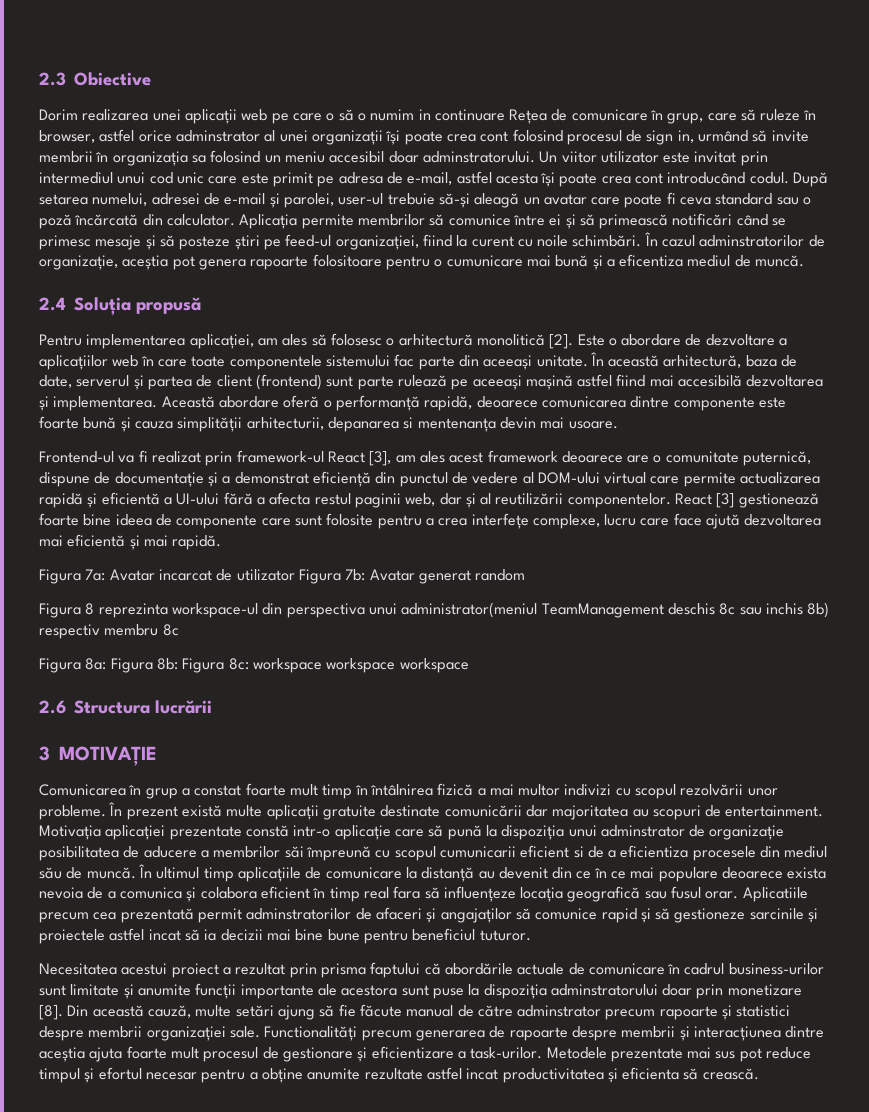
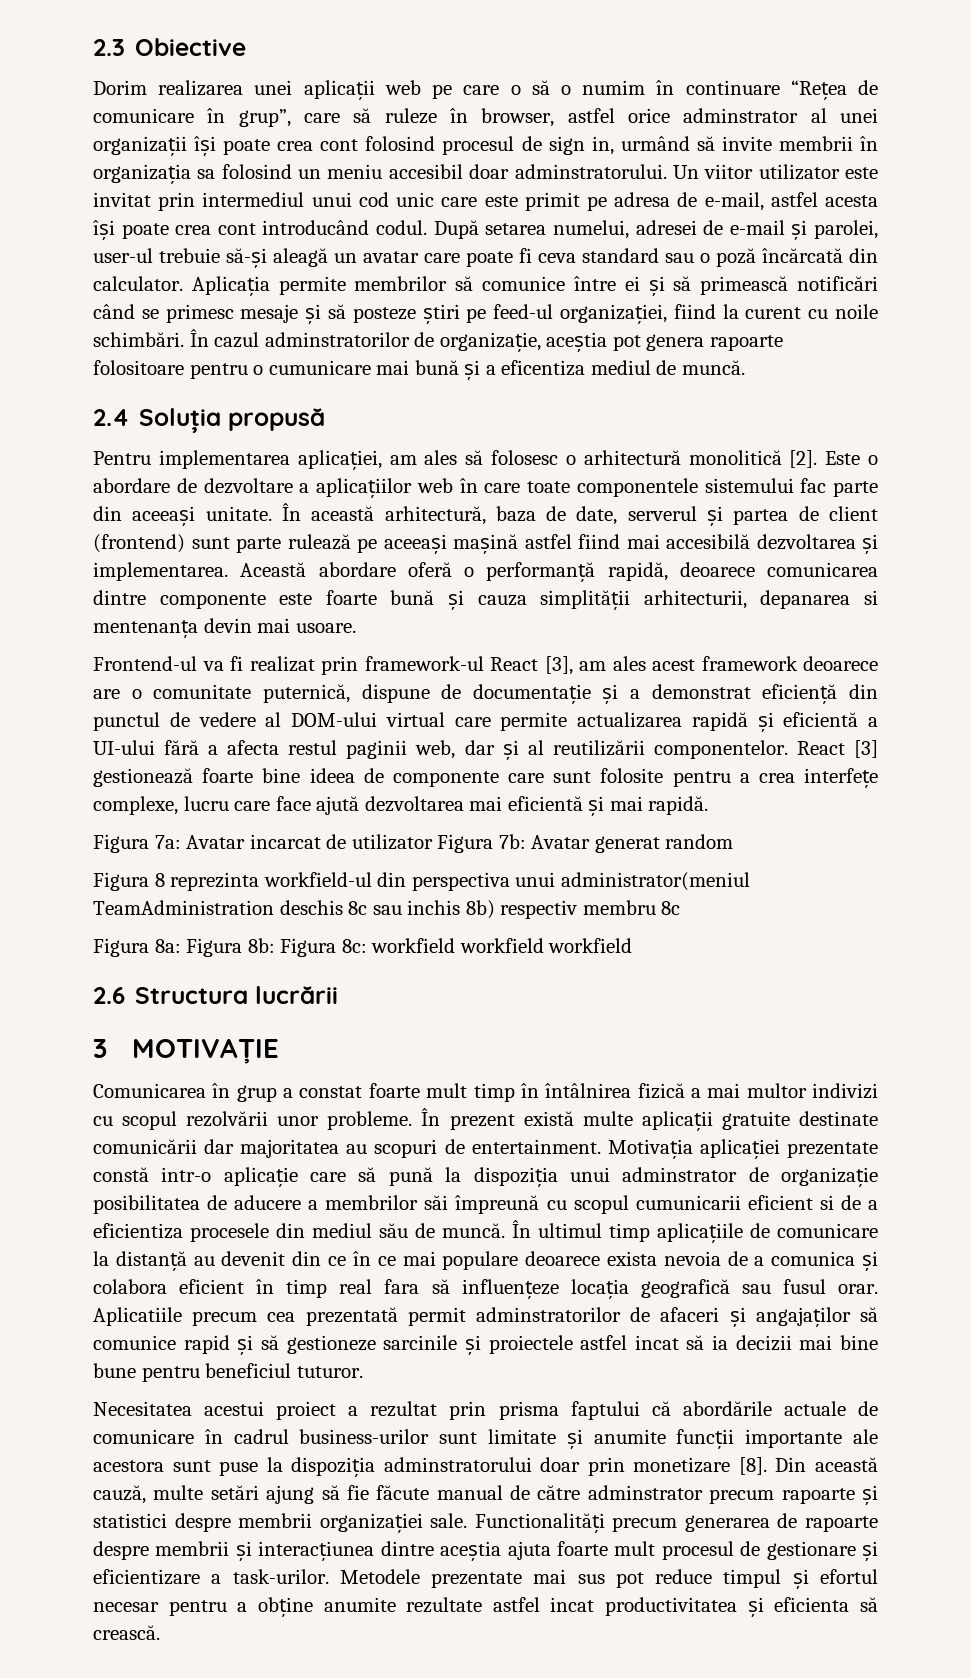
[418,109,704,124] in continuare Rețea de comunicare în grup, -> [656,80,878,100] [93,108,291,127] în continuare “Rețea de comunicare în grup”,
[171,603,258,618] workspace-ul -> [263,872,372,887] workfield-ul
[541,603,664,618] TeamManagement -> [93,900,274,915] TeamAdministration
[252,658,469,673] workspace workspace workspace -> [371,938,633,953] workfield workfield workfield

